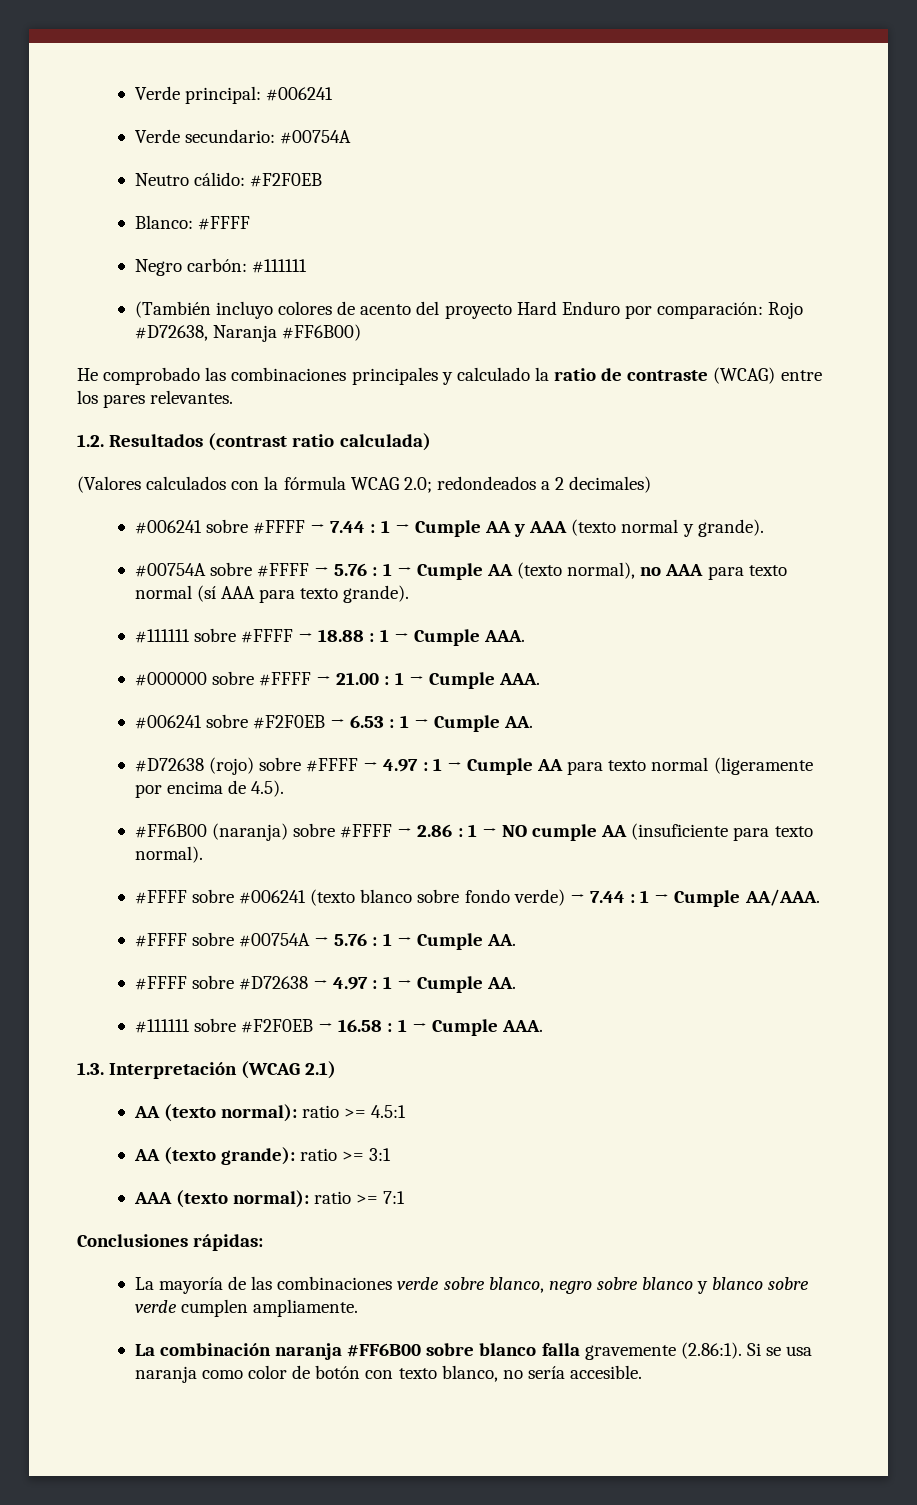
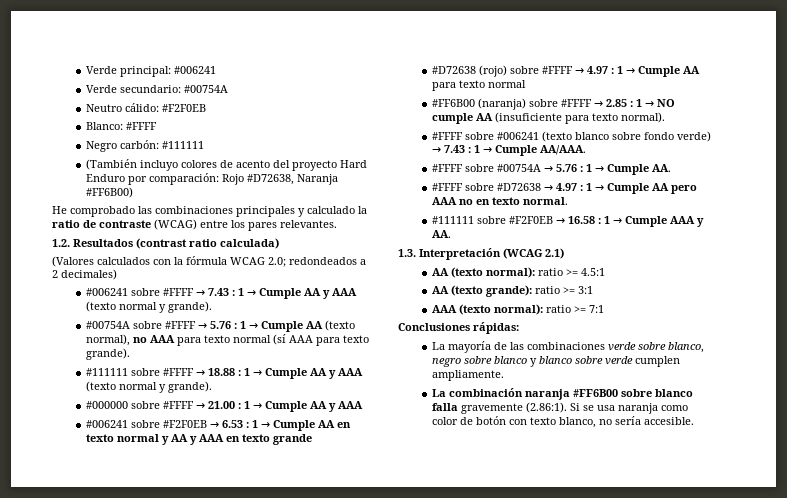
[330,521,366,533] 7.44 -> [208,288,230,296] 7.43
[483,630,525,642] AAA. -> [310,368,364,379] [86,381,213,393] AA y AAA (texto normal y grande).
[498,673,540,685] AAA. -> [310,401,364,412] AA y AAA
[503,716,533,728] AA. -> [318,420,352,428] [86,434,313,445] AA en texto normal y AA y AAA en texto grande
[713,757,813,775] [134,780,285,798] (ligeramente por encima de 4.5). -> (527, 84) none
[417,824,453,837] 2.86 -> [606,99,628,107] 2.85
[589,891,625,903] 7.44 -> [444,145,466,153] 7.43
[486,977,516,989] AA. -> [652,183,698,194] [432,197,569,205] AA pero AAA no en texto normal.
[501,1020,543,1032] AAA. -> [670,216,705,227] [432,230,452,238] AAA y AA.

